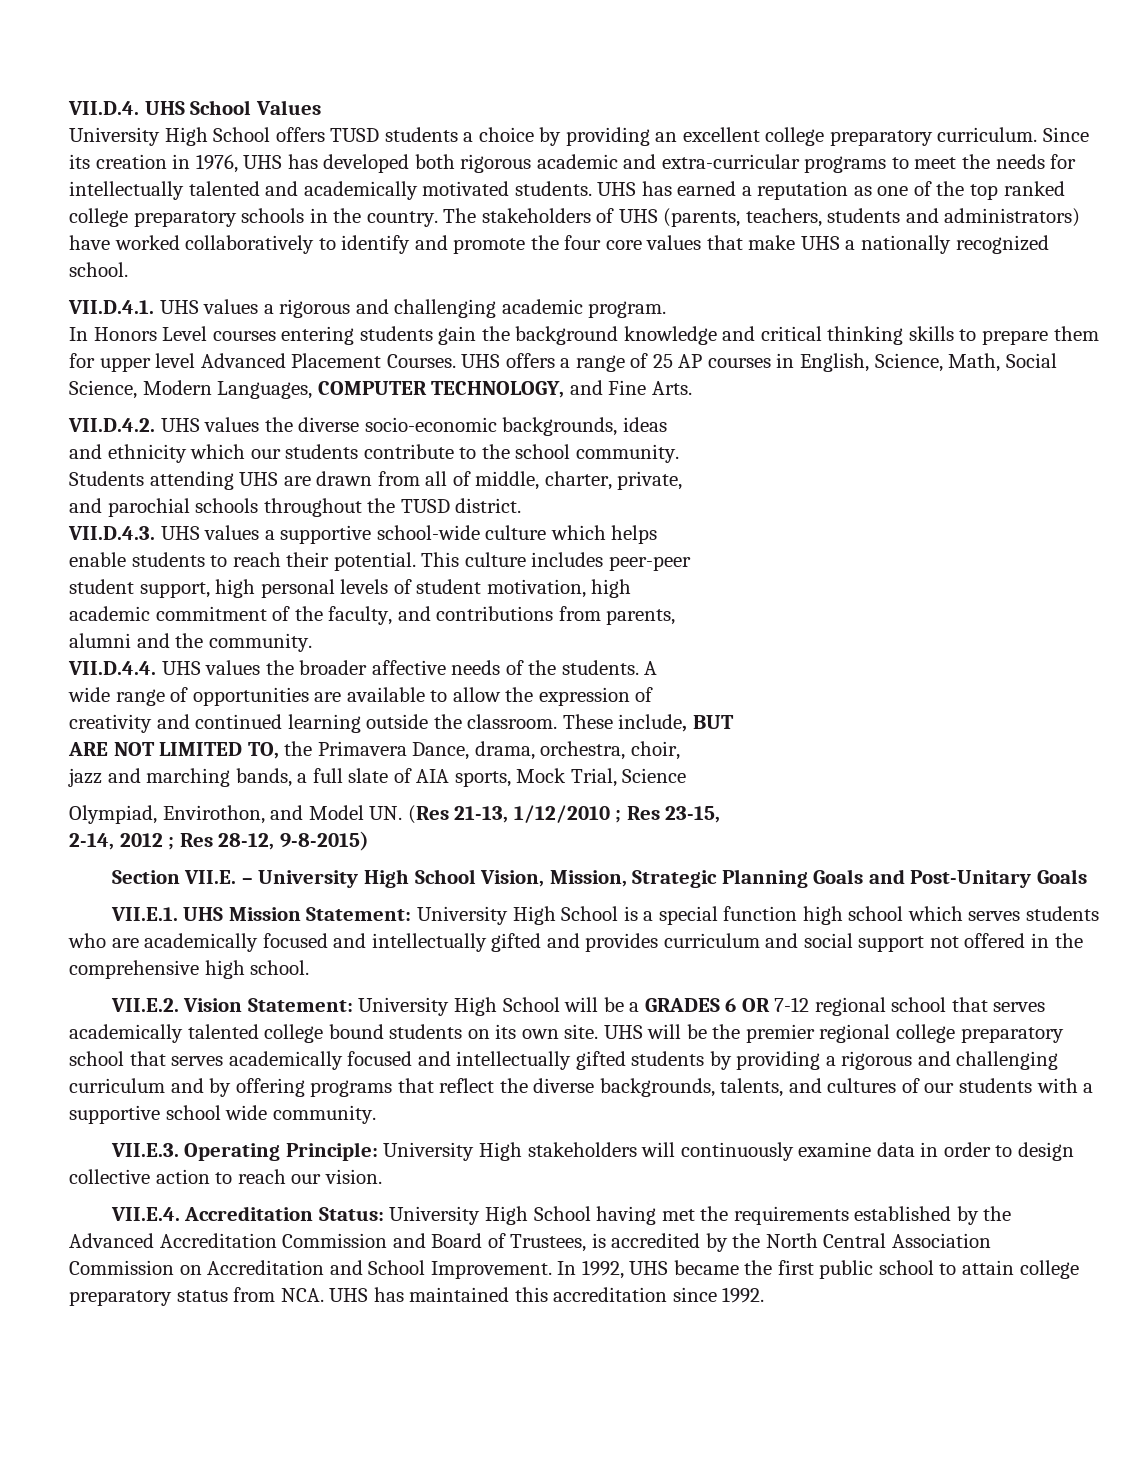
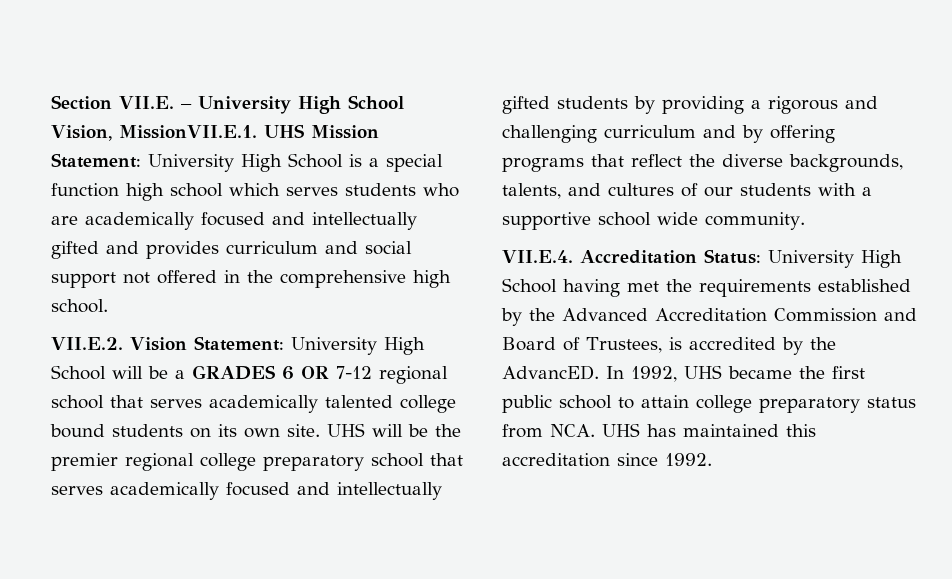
[68,100,321,115] [69,127,1090,146] [69,154,1077,173] [69,181,1065,200] [69,208,1081,227] [69,235,1049,254] [69,262,128,277] [68,299,667,318] [69,326,1099,345] [69,353,1057,372] [69,380,692,399] [68,417,667,436] [69,444,679,463] [69,471,683,490] [69,498,522,517] [68,525,658,544] [69,552,691,571] [69,579,632,598] [69,606,676,625] [69,633,312,652] [68,660,658,675] [68,687,654,706] [69,714,734,733] [68,741,680,760] [68,768,687,787] [69,805,721,824] [69,831,369,851] VII.D.4. UHS School Values // University High School offers TUSD students a choice by providing an excellent college preparatory curriculum. Since its creation in 1976, UHS has developed both rigorous academic and extra-curricular programs to meet the needs for intellectually talented and academically motivated students. UHS has earned a reputation as one of the top ranked college preparatory schools in the country. The stakeholders of UHS (parents, teachers, students and administrators) have worked collaboratively to identify and promote the four core values that make UHS a nationally recognized school. // VII.D.4.1. UHS values a rigorous and challenging academic program. // In Honors Level courses entering students gain the background knowledge and critical thinking skills to prepare them for upper level Advanced Placement Courses. UHS offers a range of 25 AP courses in English, Science, Math, Social Science, Modern Languages, COMPUTER TECHNOLOGY, and Fine Arts. // VII.D.4.2. UHS values the diverse socio-economic backgrounds, ideas // and ethnicity which our students contribute to the school community. // Students attending UHS are drawn from all of middle, charter, private, // and parochial schools throughout the TUSD district. // VII.D.4.3. UHS values a supportive school-wide culture which helps // enable students to reach their potential. This culture includes peer-peer // student support, high personal levels of student motivation, high // academic commitment of the faculty, and contributions from parents, // alumni and the community. // VII.D.4.4. UHS values the broader affective needs of the students. A // wide range of opportunities are available to allow the expression of // creativity and continued learning outside the classroom. These include, BUT // ARE NOT LIMITED TO, the Primavera Dance, drama, orchestra, choir, // jazz and marching bands, a full slate of AIA sports, Mock Trial, Science // Olympiad, Envirothon, and Model UN. (Res 21-13, 1/12/2010 ; Res 23-15, // 2-14, 2012 ; Res 28-12, 9-8-2015) // -> (51, 102) none
[549,869,1087,888] [110,907,178,921] Mission, Strategic Planning Goals and Post-Unitary Goals // VII.E.1. -> [119,125,257,139] MissionVII.E.1.
[110,1142,1074,1161] [69,1169,382,1184] // VII.E.3. Operating Principle: University High stakeholders will continuously examine data in order to design collective action to reach our vision. -> (805, 221) none
[765,1233,991,1248] [69,1260,552,1279] North Central Association Commission on Accreditation and School Improvement. -> [502,365,599,380] AdvancED.

